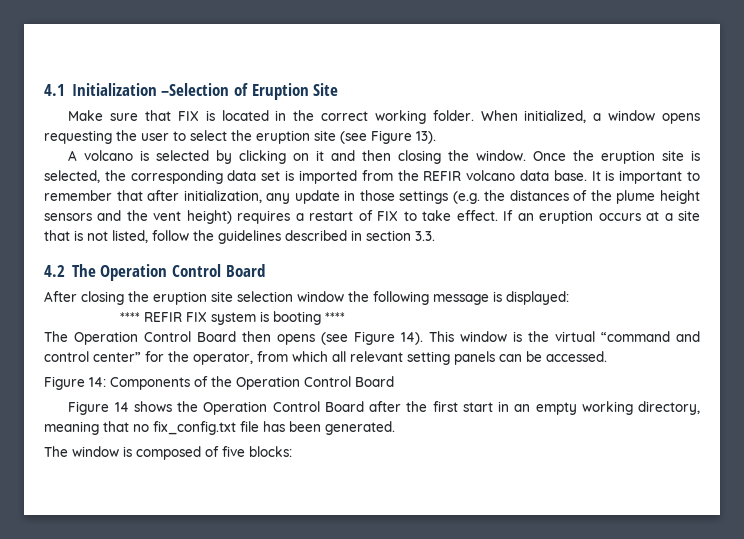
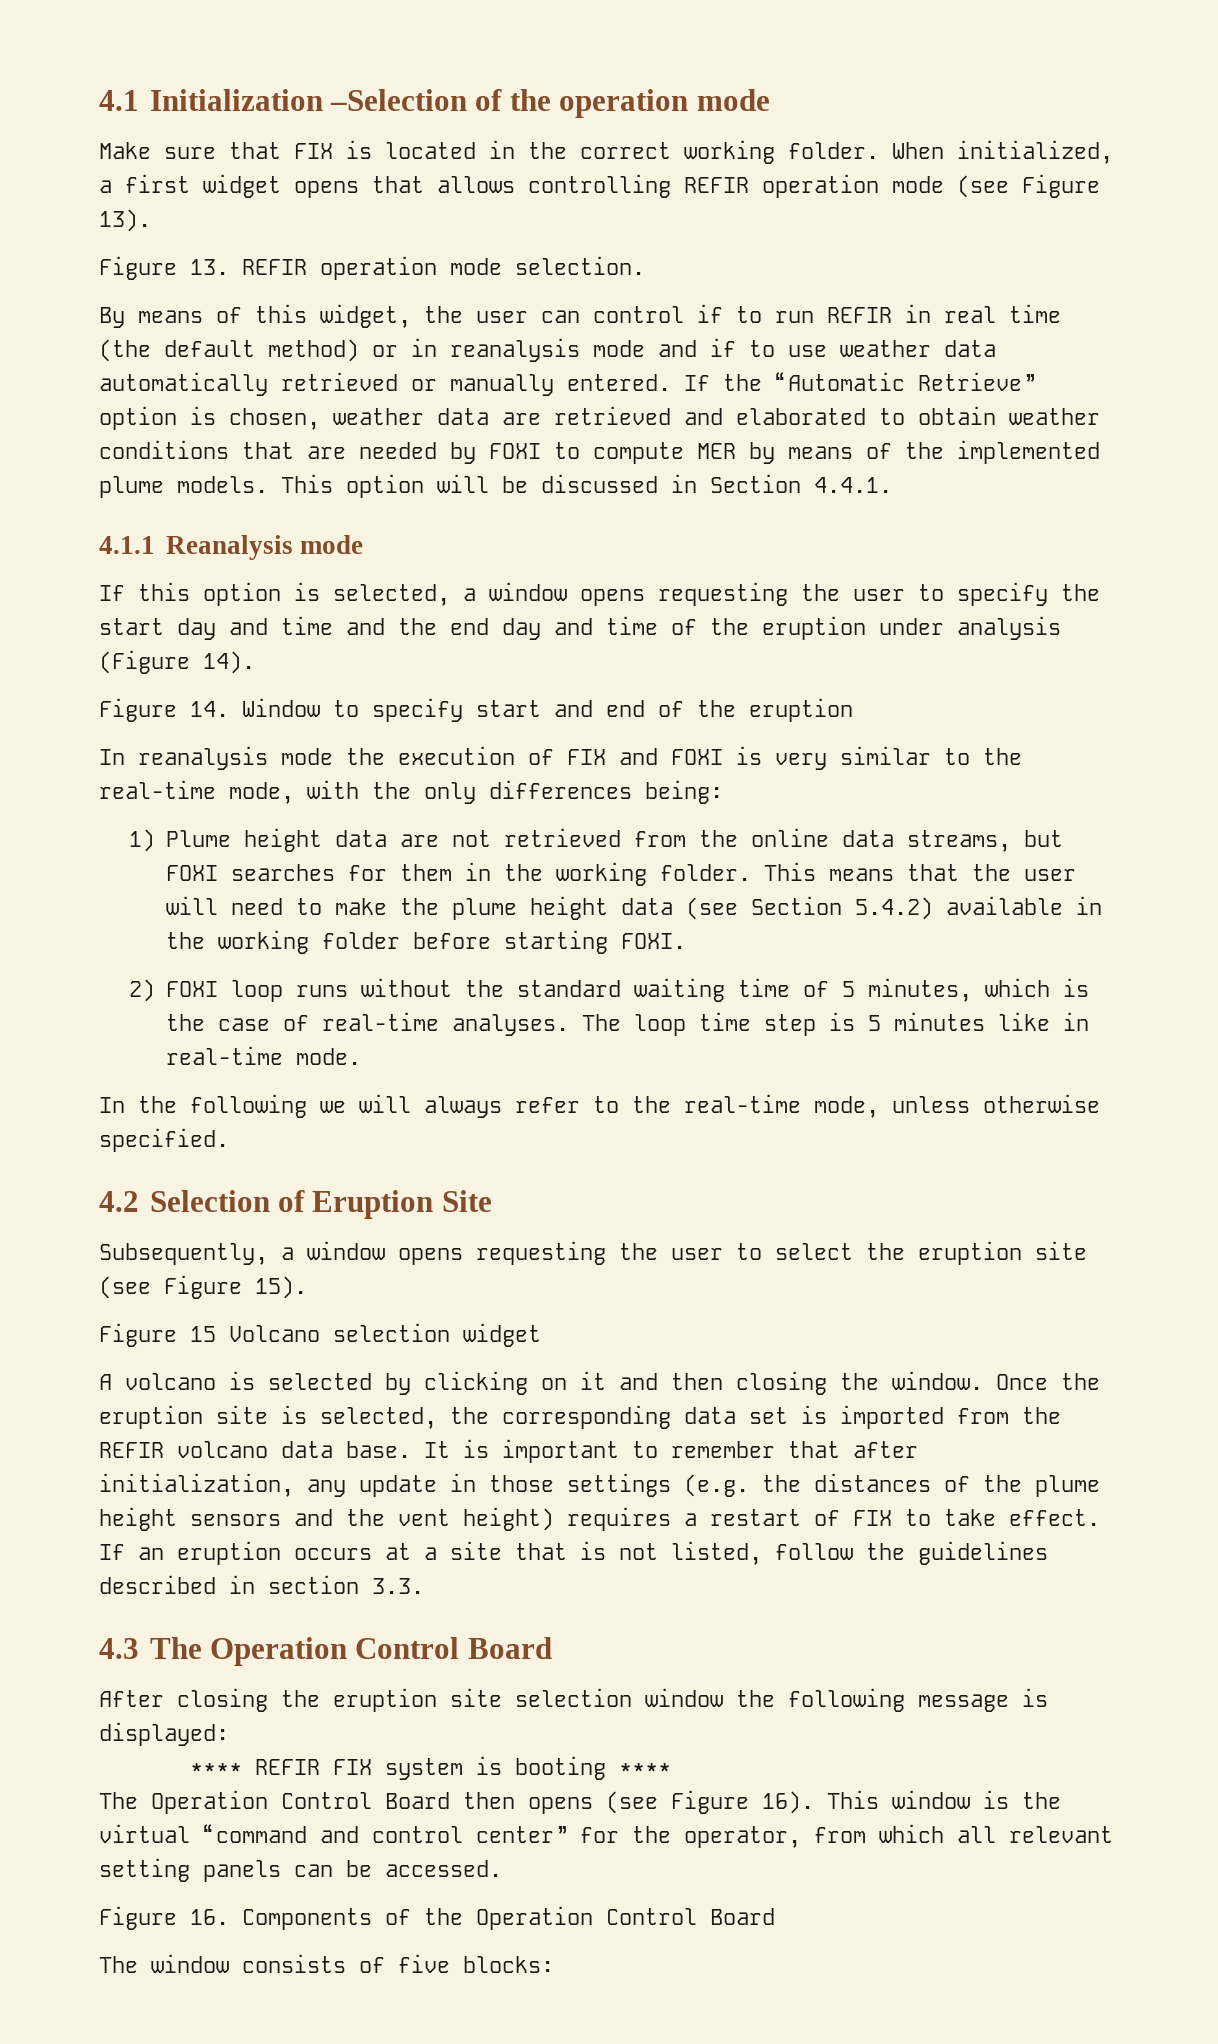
[251,83,339,100] Eruption Site -> [509,89,770,118] the operation mode
(602, 117) none -> [125,174,1100,198] [99,209,151,232] [99,256,645,280] [99,304,1061,328] [99,338,996,362] [99,372,1035,396] [99,406,1100,430] [99,440,1100,464] [99,474,892,498] [99,535,364,560] [99,582,1100,606] [99,616,1061,640] [99,650,255,674] [99,698,853,722] [99,746,1022,770] [99,780,723,804] [129,828,1064,852] [166,862,1077,886] [166,896,1103,920] [166,930,687,954] [129,978,1090,1002] [166,1012,1090,1036] [166,1046,362,1065] [99,1094,1100,1118] [99,1128,229,1152] [99,1190,492,1219] [99,1243,294,1265] first widget opens that allows controlling REFIR operation mode (see Figure 13). // Figure 13. REFIR operation mode selection. // By means of this widget, the user can control if to run REFIR in real time (the default method) or in reanalysis mode and if to use weather data automatically retrieved or manually entered. If the “Automatic Retrieve” option is chosen, weather data are retrieved and elaborated to obtain weather conditions that are needed by FOXI to compute MER by means of the implemented plume models. This option will be discussed in Section 4.4.1. // 4.1.1 Reanalysis mode // If this option is selected, a window opens requesting the user to specify the start day and time and the end day and time of the eruption under analysis (Figure 14). // Figure 14. Window to specify start and end of the eruption // In reanalysis mode the execution of FIX and FOXI is very similar to the real-time mode, with the only differences being: // 1) Plume height data are not retrieved from the online data streams, but FOXI searches for them in the working folder. This means that the user will need to make the plume height data (see Section 5.4.2) available in the working folder before starting FOXI. // 2) FOXI loop runs without the standard waiting time of 5 minutes, which is the case of real-time analyses. The loop time step is 5 minutes like in real-time mode. // In the following we will always refer to the real-time mode, unless otherwise specified. // 4.2 Selection of Eruption Site // Subsequently, a
[416,131,436,144] 13). -> [255,1276,307,1299] [99,1323,541,1347] 15). // Figure 15 Volcano selection widget
[44,265,65,277] 4.2 -> [99,1638,139,1659] 4.3
[401,332,423,345] 14). -> [762,1791,814,1814] 16).
[89,377,106,387] 14: -> [190,1909,229,1925] 16.
[68,401,701,415] [44,421,395,435] // Figure 14 shows the Operation Control Board after the first start in an empty working directory, meaning that no fix_config.txt file has been generated. -> (775, 1916) none
[123,446,201,460] is composed -> [242,1954,346,1973] consists

